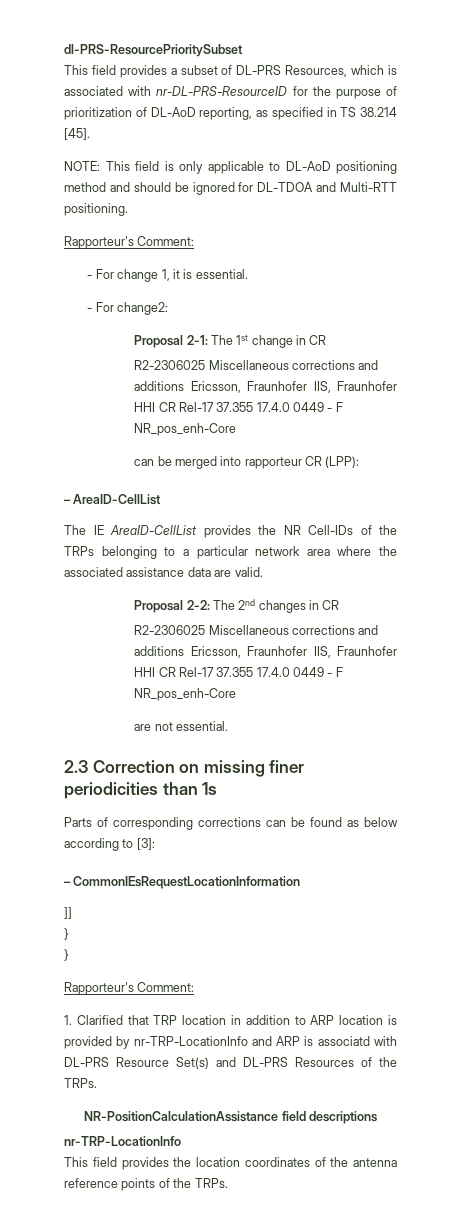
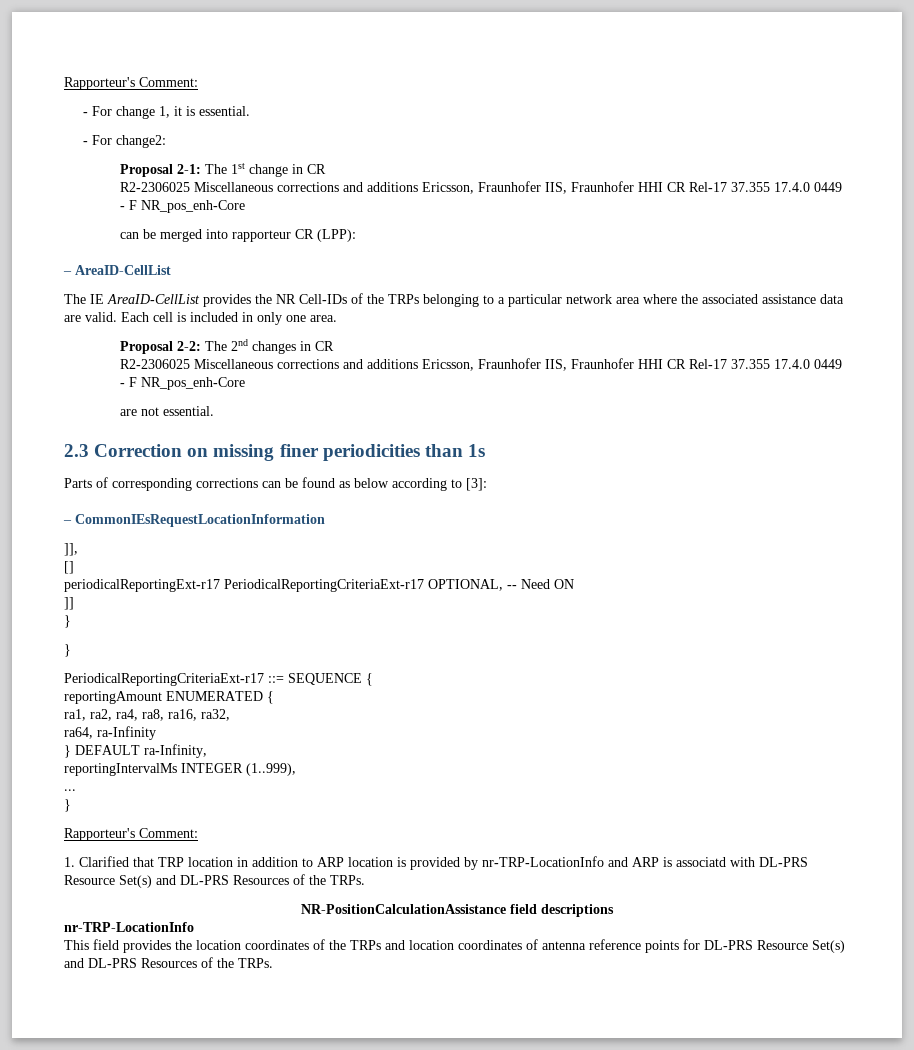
[64,44,243,57] [64,65,397,78] [64,86,397,99] [64,107,397,120] [64,128,90,140] [64,161,397,174] [64,182,397,195] [64,203,128,216] dl-PRS-ResourcePrioritySubset // This field provides a subset of DL-PRS Resources, which is associated with nr-DL-PRS-ResourceID for the purpose of prioritization of DL-AoD reporting, as specified in TS 38.214 [45]. // NOTE: This field is only applicable to DL-AoD positioning method and should be ignored for DL-TDOA and Multi-RTT positioning. // -> (64, 83) none
(263, 572) none -> [121,312,337,325] Each cell is included in only one area.
[64,907,72,919] [64,928,69,940] ]] // } -> [64,543,78,556] [64,561,74,574] [64,579,574,592] [64,597,74,610] [64,615,71,628] [64,644,71,657] [64,673,373,686] [64,691,274,704] [64,709,230,721] [64,726,156,740] [64,744,207,758] [64,763,296,776] [64,789,76,791] ]], // [] // periodicalReportingExt-r17 PeriodicalReportingCriteriaExt-r17 OPTIONAL, -- Need ON // ]] // } // } // PeriodicalReportingCriteriaExt-r17 ::= SEQUENCE { // reportingAmount ENUMERATED { // ra1, ra2, ra4, ra8, ra16, ra32, // ra64, ra-Infinity // } DEFAULT ra-Infinity, // reportingIntervalMs INTEGER (1..999), // ...
[353,1158,397,1167] [64,1178,156,1191] antenna reference points -> [350,939,845,953] [64,958,197,968] TRPs and location coordinates of antenna reference points for DL-PRS Resource Set(s) and DL-PRS Resources

